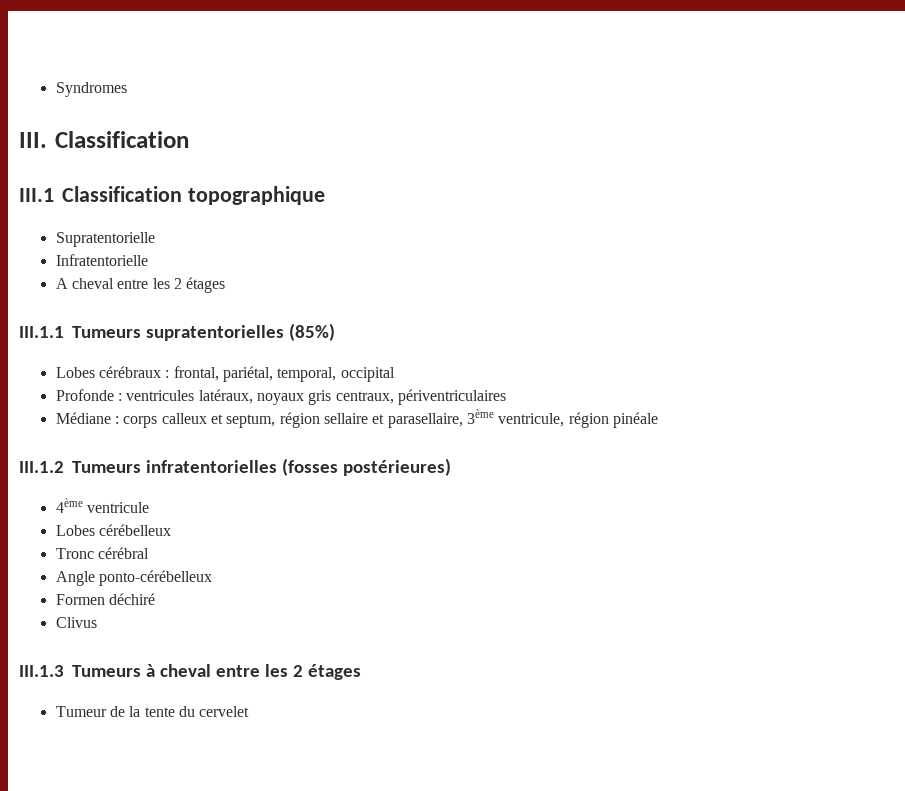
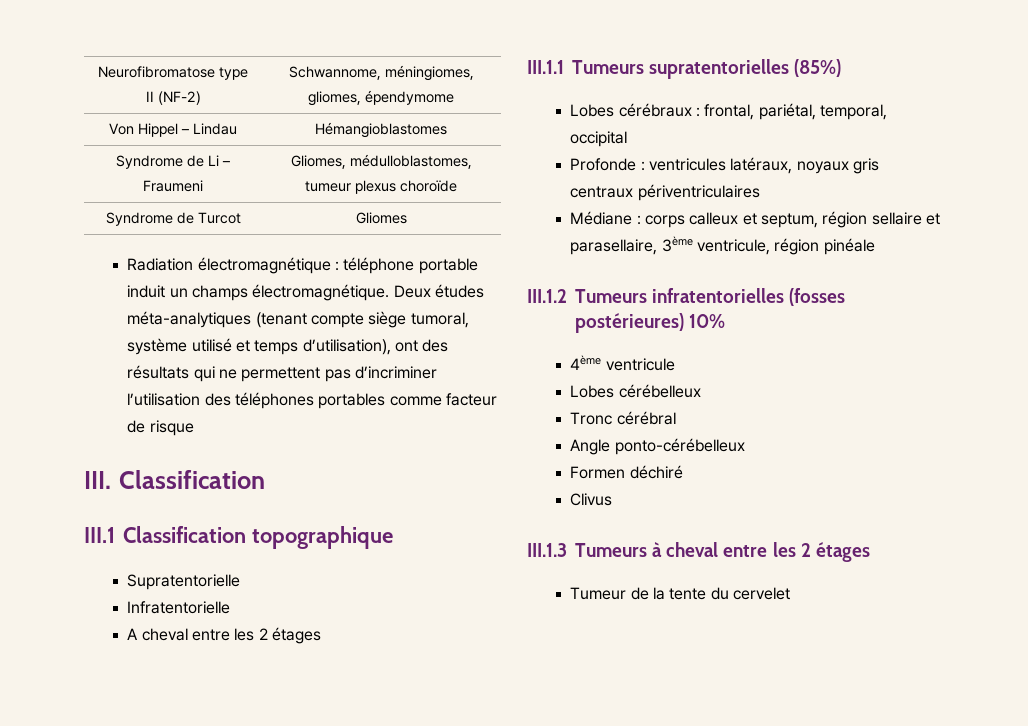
[55,82,127,97] Syndromes -> [98,66,248,80] [145,91,201,105] [288,65,474,81] [308,90,454,106] [109,123,237,137] [315,122,447,138] [116,155,230,169] [143,180,203,192] [290,154,472,169] [305,180,457,194] [105,212,241,226] [355,212,407,224] [127,257,478,274] [127,284,484,301] [127,311,469,328] [127,338,449,355] [127,365,437,382] [127,392,497,409] [127,420,194,436] Neurofibromatose type II (NF-2) | Schwannome, méningiomes, gliomes, épendymome // Von Hippel – Lindau | Hémangioblastomes // Syndrome de Li – Fraumeni | Gliomes, médulloblastomes, tumeur plexus choroïde // Syndrome de Turcot | Gliomes // Radiation électromagnétique : téléphone portable induit un champs électromagnétique. Deux études méta-analytiques (tenant compte siège tumoral, système utilisé et temps d’utilisation), ont des résultats qui ne permettent pas d’incriminer l’utilisation des téléphones portables comme facteur de risque
[335,391,394,404] centraux, -> [570,186,634,198] centraux
(451, 467) none -> [689,314,726,328] 10%

